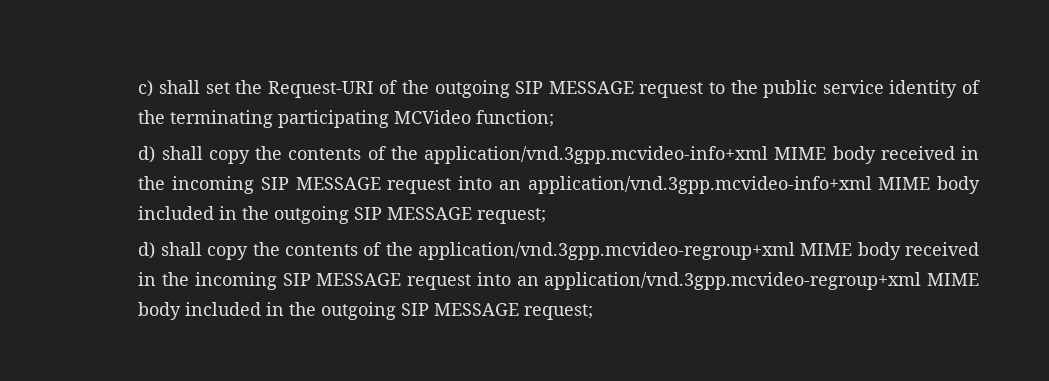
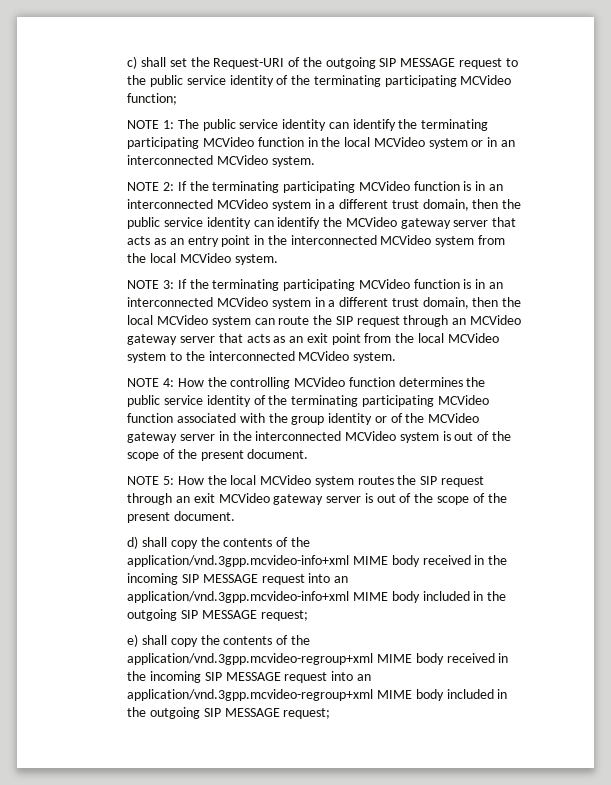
(555, 118) none -> [127,119,489,131] [127,137,515,149] [127,155,315,167] [127,181,503,193] [127,199,522,211] [127,217,517,229] [127,235,505,247] [127,253,278,265] [127,279,503,291] [127,297,522,309] [127,315,521,327] [127,333,499,345] [127,351,397,363] [127,377,486,389] [127,395,489,407] [127,413,480,425] [127,431,511,443] [127,449,309,461] [127,475,484,487] [127,493,507,505] [127,511,235,523] // NOTE 1: The public service identity can identify the terminating participating MCVideo function in the local MCVideo system or in an interconnected MCVideo system. // NOTE 2: If the terminating participating MCVideo function is in an interconnected MCVideo system in a different trust domain, then the public service identity can identify the MCVideo gateway server that acts as an entry point in the interconnected MCVideo system from the local MCVideo system. // NOTE 3: If the terminating participating MCVideo function is in an interconnected MCVideo system in a different trust domain, then the local MCVideo system can route the SIP request through an MCVideo gateway server that acts as an exit point from the local MCVideo system to the interconnected MCVideo system. // NOTE 4: How the controlling MCVideo function determines the public service identity of the terminating participating MCVideo function associated with the group identity or of the MCVideo gateway server in the interconnected MCVideo system is out of the scope of the present document. // NOTE 5: How the local MCVideo system routes the SIP request through an exit MCVideo gateway server is out of the scope of the present document.
[138,242,156,259] d) -> [127,634,139,647] e)

